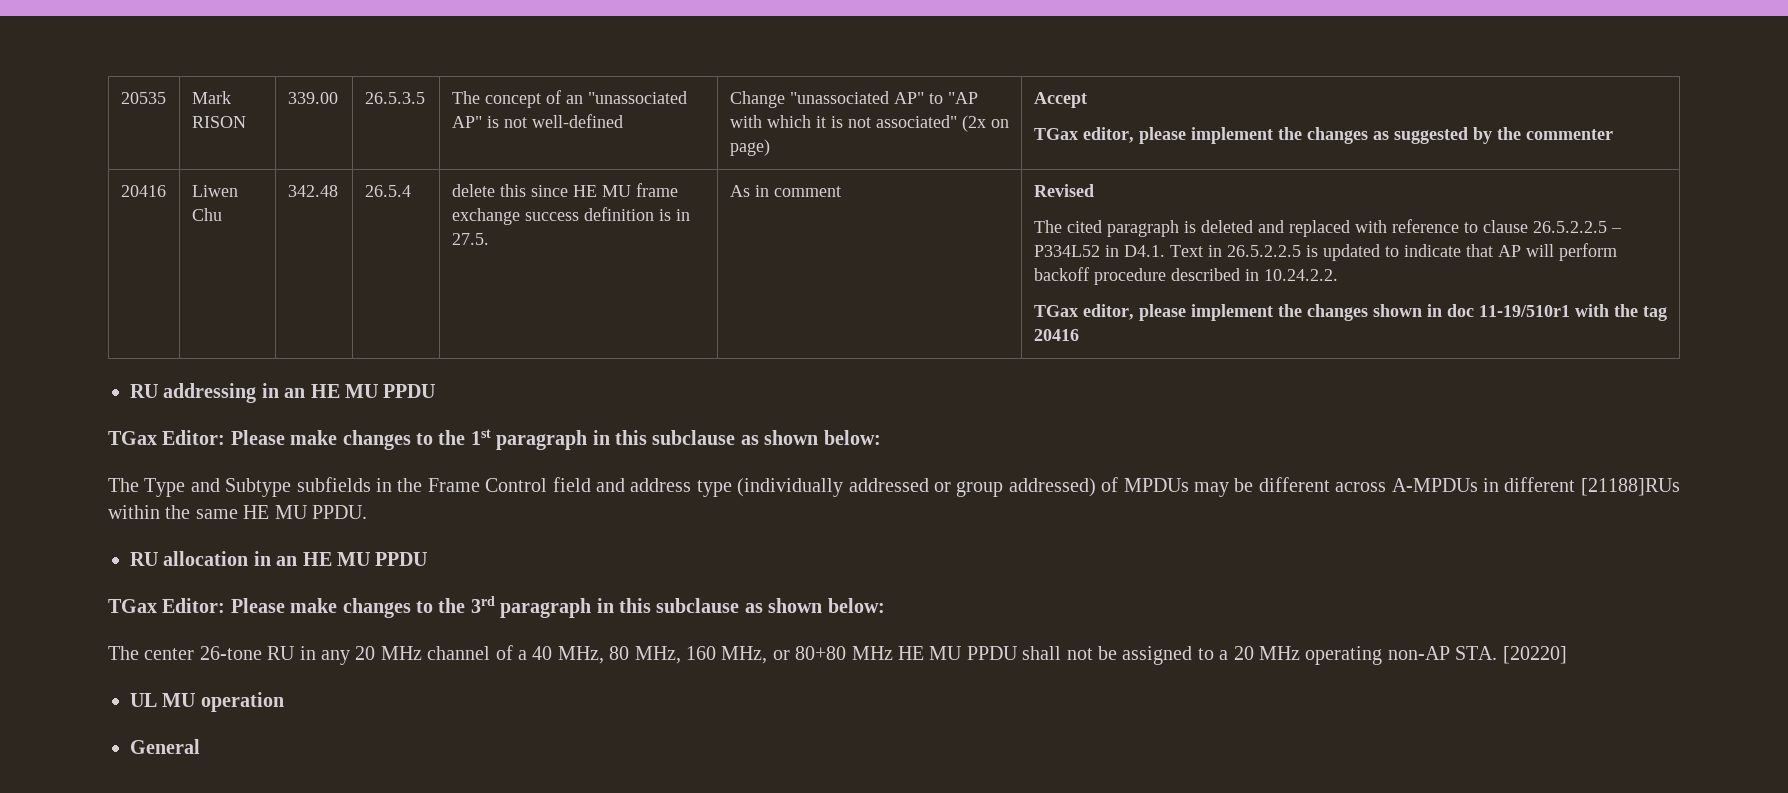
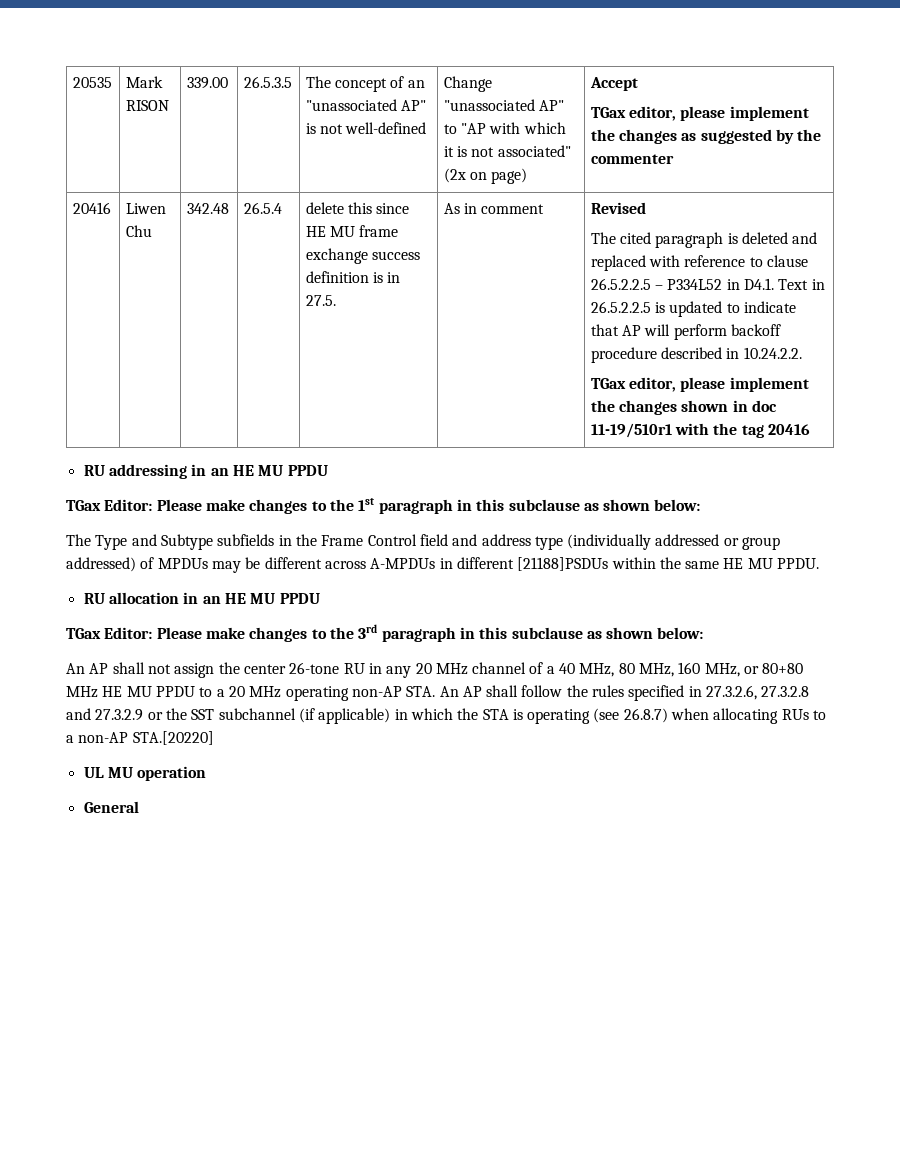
[1580,478,1680,496] [21188]RUs -> [517,557,609,571] [21188]PSDUs
[108,646,139,660] The -> [66,662,240,678] An AP shall not assign the
[1022,646,1193,665] shall not be assigned -> (195, 691) none
[1502,646,1567,664] [20220] -> [439,685,810,701] [66,708,827,724] [66,731,214,745] An AP shall follow the rules specified in 27.3.2.6, 27.3.2.8 and 27.3.2.9 or the SST subchannel (if applicable) in which the STA is operating (see 26.8.7) when allocating RUs to a non-AP STA.[20220]

